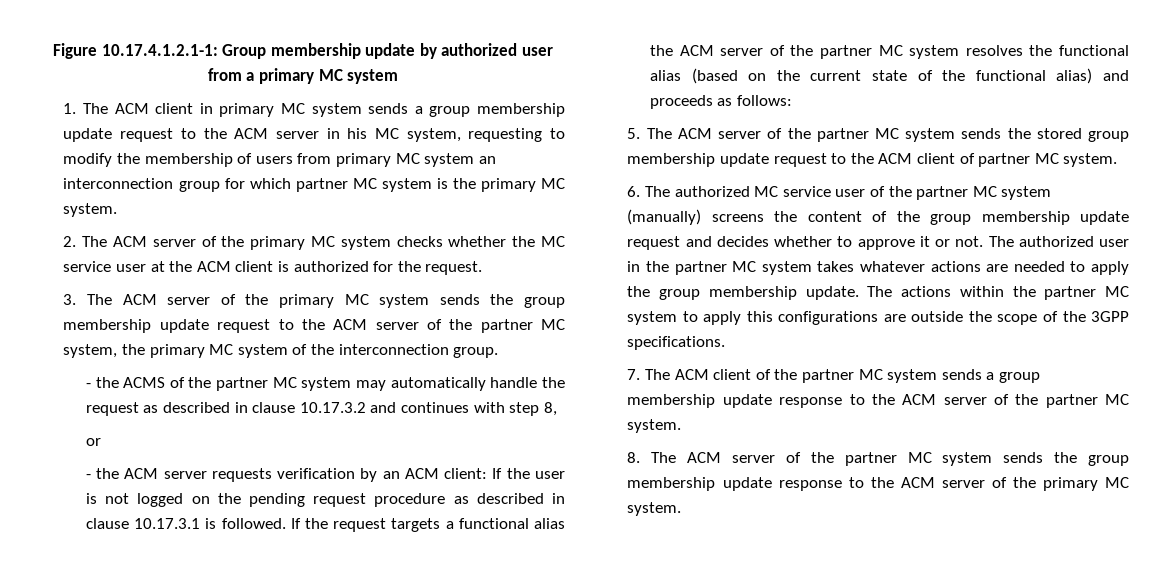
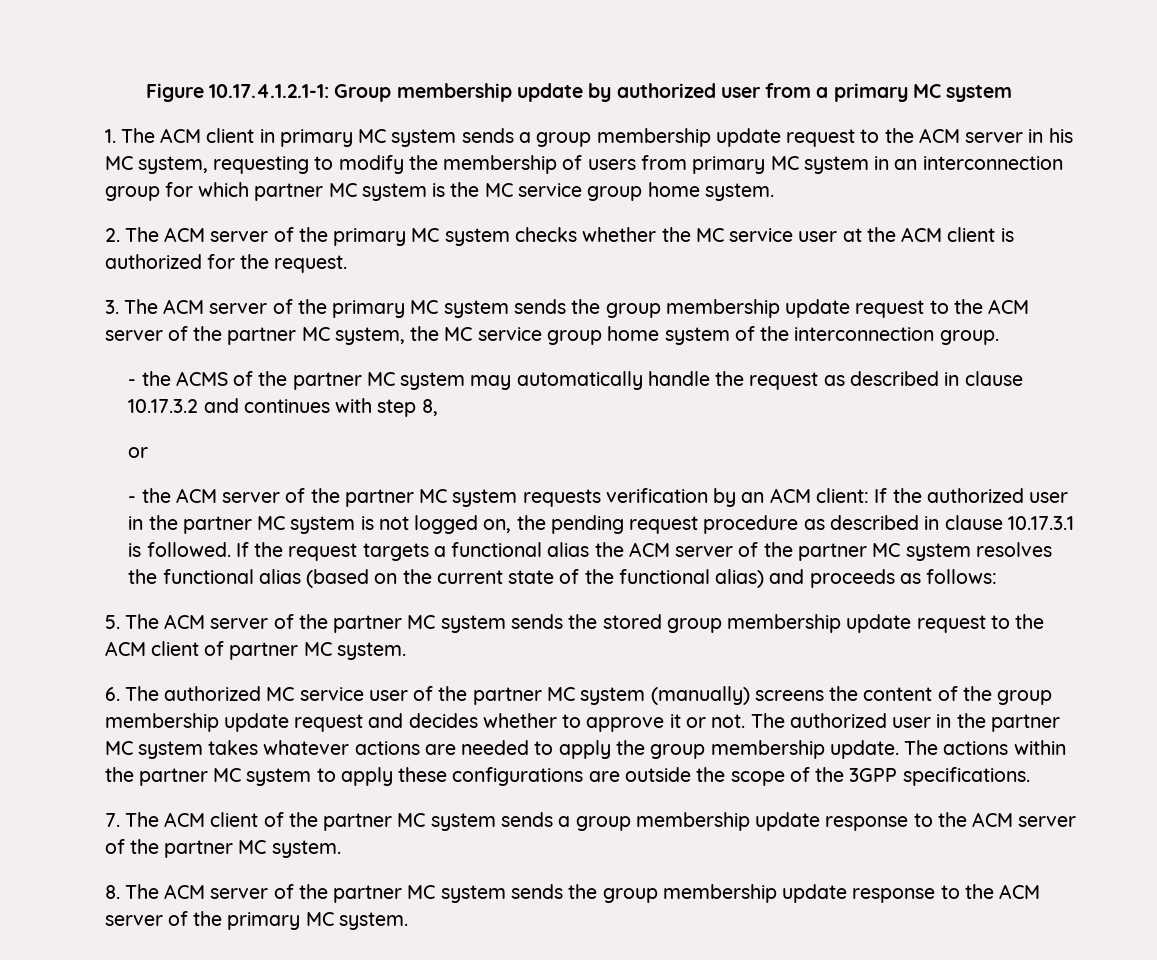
(475, 160) none -> [874,156,890,170] in
[480,178,565,192] primary MC -> [484,182,700,201] MC service group home
[149,344,234,358] primary MC -> [444,326,660,345] MC service group home
(207, 475) none -> [285,488,518,507] of the partner MC system
[535,471,565,479] user -> [926,488,1069,503] [128,515,356,534] authorized user in the partner MC system
[191,496,210,504] on -> [483,519,512,533] on,
[746,311,773,322] this -> [398,767,448,782] these

